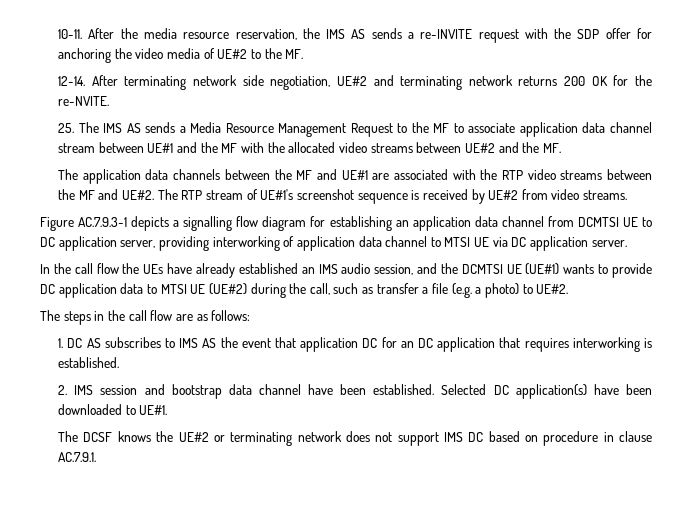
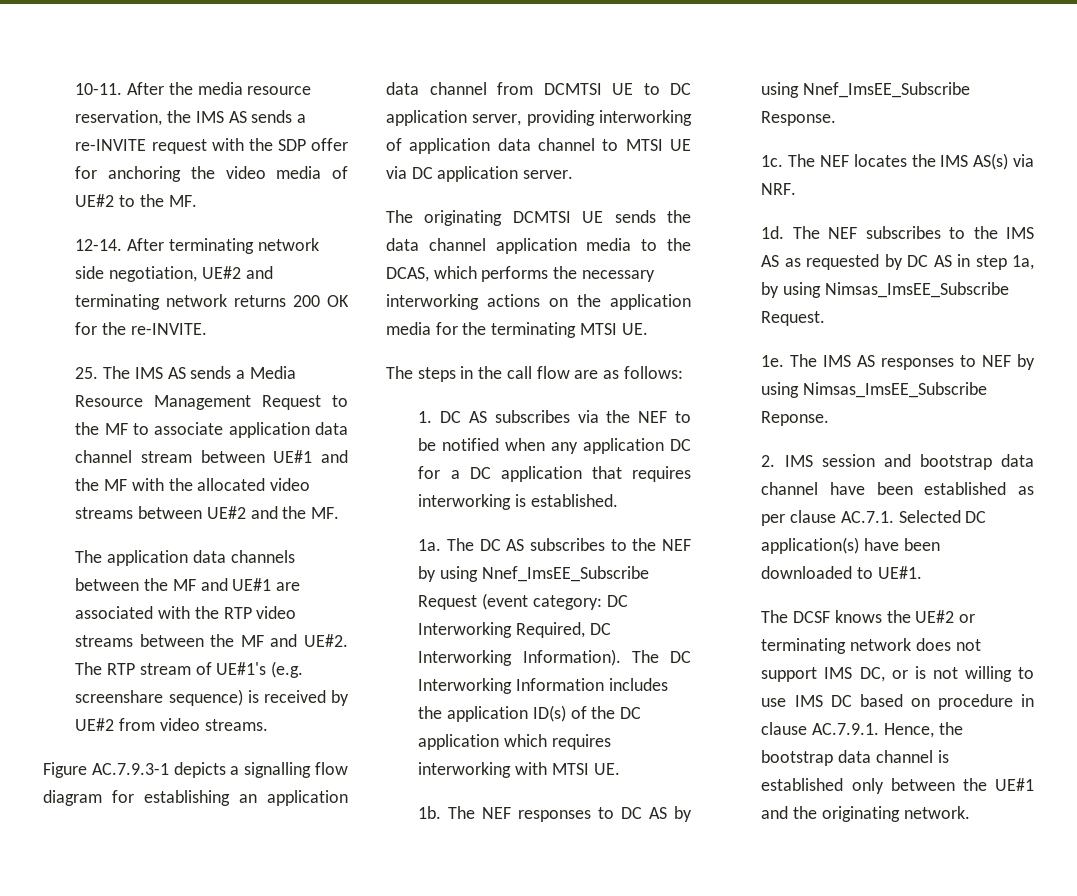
[58,96,110,106] re-NVITE. -> [130,323,207,335] re-INVITE.
[296,189,408,204] screenshot sequence -> [271,661,304,678] [75,689,243,706] (e.g. screenshare sequence)
[40,263,653,278] [40,283,569,298] In the call flow the UEs have already established an IMS audio session, and the DCMTSI UE (UE#1) wants to provide DC application data to MTSI UE (UE#2) during the call, such as transfer a file (e.g. a photo) to UE#2. -> [386,210,691,226] [386,238,691,254] [386,266,655,282] [386,294,691,310] [386,322,648,338] The originating DCMTSI UE sends the data channel application media to the DCAS, which performs the necessary interworking actions on the application media for the terminating MTSI UE.
[164,337,296,348] to IMS AS the event that -> [577,410,691,423] [418,438,579,454] via the NEF to be notified when any
[400,341,414,348] an -> [450,470,460,479] a
(120, 362) none -> [418,538,691,551] [418,566,649,582] [418,593,628,610] [418,622,611,638] [418,649,691,666] [418,678,668,694] [418,705,642,722] [418,734,611,750] [418,762,620,778] [418,806,692,822] [761,82,971,98] [761,111,837,126] [761,153,1034,170] [761,183,797,195] [761,226,1034,239] [761,254,1034,270] [761,282,1009,298] [761,311,826,326] [761,354,1035,370] [761,382,988,398] [761,411,830,426] // 1a. The DC AS subscribes to the NEF by using Nnef_ImsEE_Subscribe Request (event category: DC Interworking Required, DC Interworking Information). The DC Interworking Information includes the application ID(s) of the DC application which requires interworking with MTSI UE. // 1b. The NEF responses to DC AS by using Nnef_ImsEE_Subscribe Response. // 1c. The NEF locates the IMS AS(s) via NRF. // 1d. The NEF subscribes to the IMS AS as requested by DC AS in step 1a, by using Nimsas_ImsEE_Subscribe Request. // 1e. The IMS AS responses to NEF by using Nimsas_ImsEE_Subscribe Reponse.
[373,384,435,395] established. -> [924,482,1034,495] [761,510,894,526] established as per clause AC.7.1.
(463, 437) none -> [859,666,1034,682] [761,695,823,707] DC, or is not willing to use IMS
(97, 457) none -> [883,722,963,738] [761,750,949,766] [761,778,1034,794] [761,806,970,822] Hence, the bootstrap data channel is established only between the UE#1 and the originating network.

